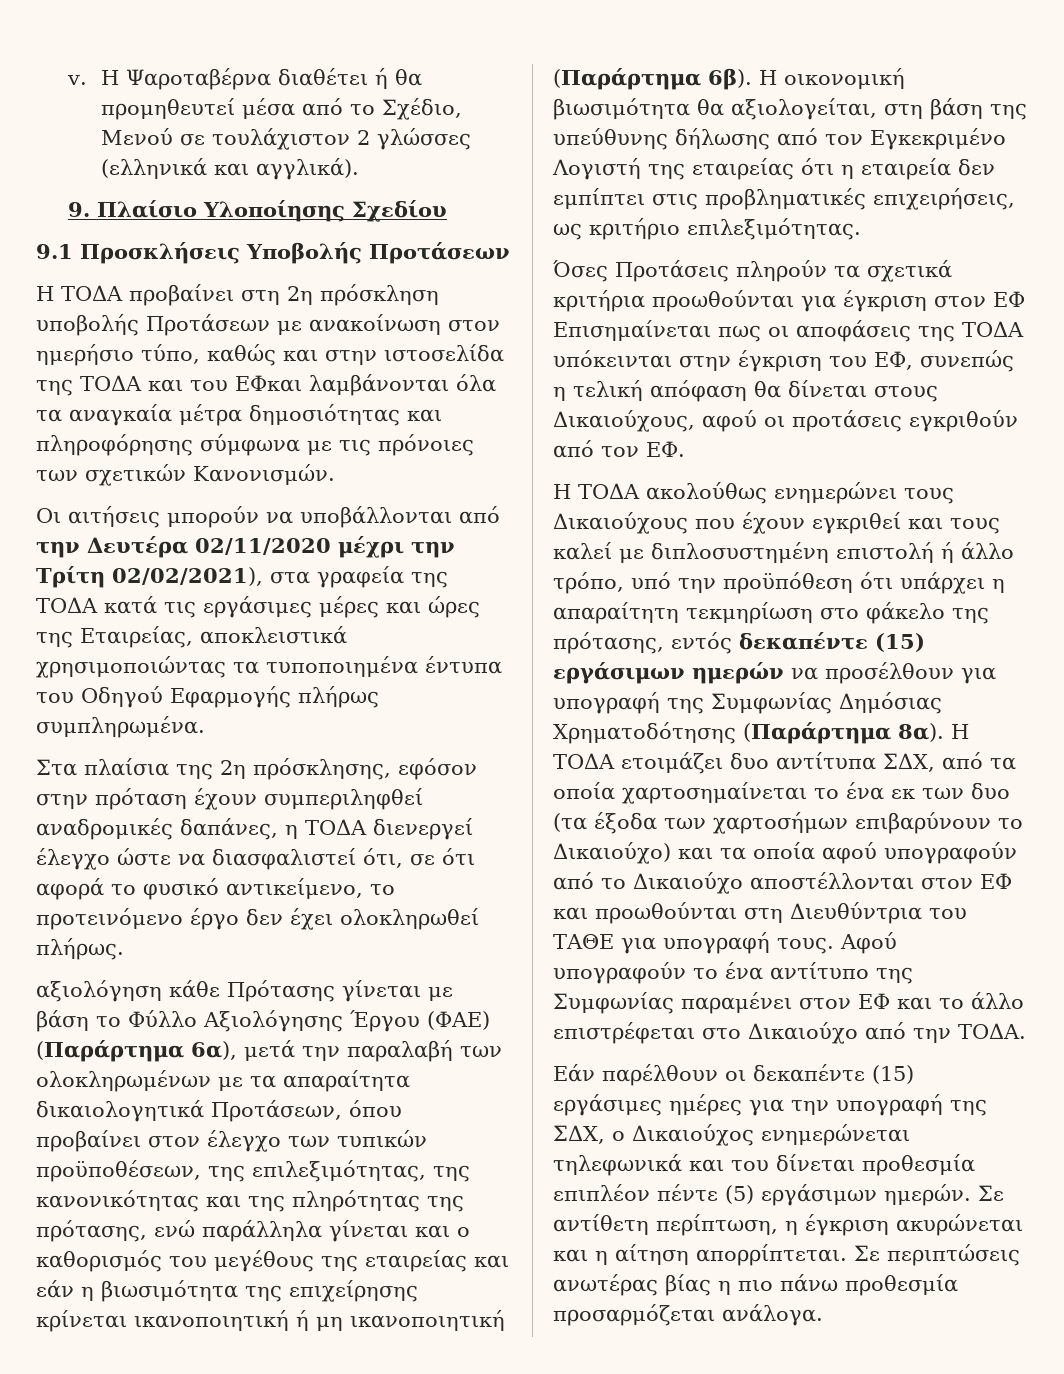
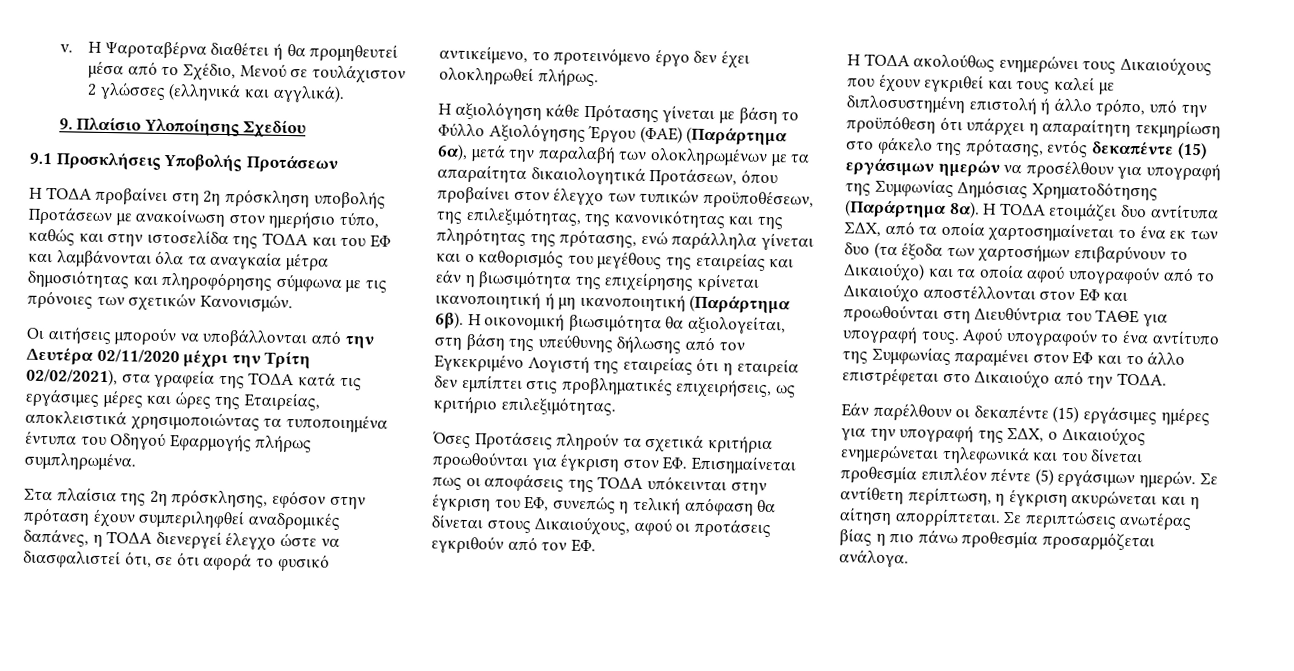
[235,375,302,392] ΕΦκαι -> [369,234,391,248] [28,252,53,263] ΕΦ και
(124, 949) none -> [438,103,452,115] Η
[993,291,1025,307] ΕΦ -> [662,456,688,470] ΕΦ.

